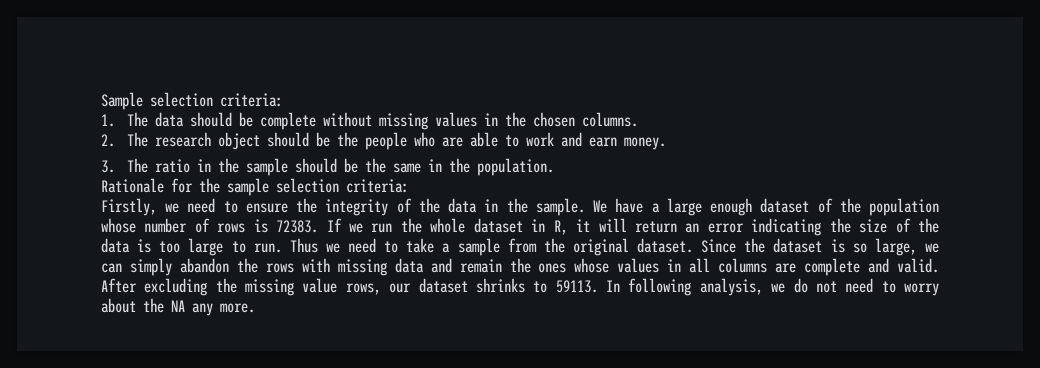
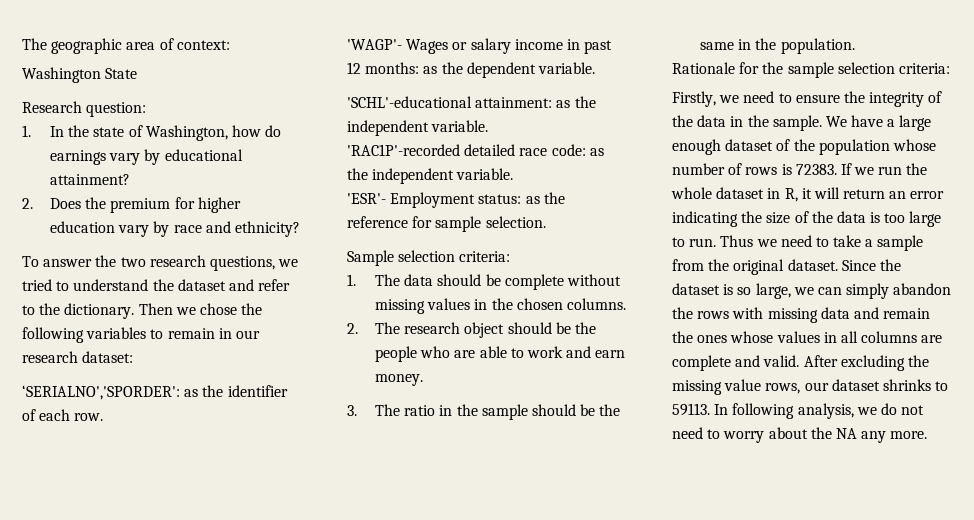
(101, 101) none -> [22,38,230,54] [22,67,138,83] [22,101,147,117] [22,125,282,141] [49,149,243,165] [49,174,130,185] [22,197,241,213] [49,221,300,237] [22,255,299,271] [22,279,291,291] [22,303,263,319] [22,327,260,343] [22,351,134,363] [22,385,288,400] [22,409,104,421] [347,38,613,54] [347,62,595,78] [347,96,596,108] [347,120,489,136] [347,144,604,156] [347,168,514,184] [347,192,565,208] [347,216,546,232] The geographic area of context: // Washington State // Research question: // 1. In the state of Washington, how do earnings vary by educational attainment? // 2. Does the premium for higher education vary by race and ethnicity? // To answer the two research questions, we tried to understand the dataset and refer to the dictionary. Then we chose the following variables to remain in our research dataset: // ‘SERIALNO','SPORDER': as the identifier of each row. // 'WAGP'- Wages or salary income in past 12 months: as the dependent variable. // 'SCHL'-educational attainment: as the independent variable. // 'RAC1P'-recorded detailed race code: as the independent variable. // 'ESR'- Employment status: as the reference for sample selection. //

